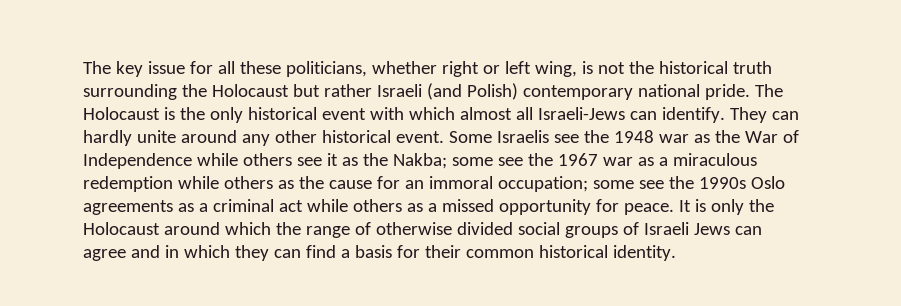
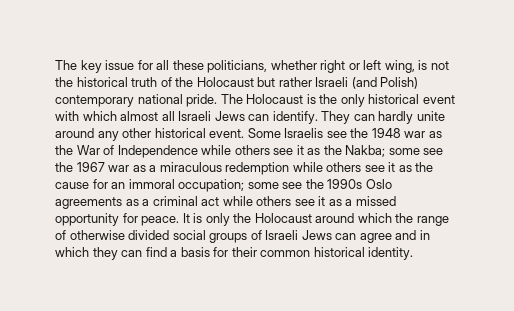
[83,84,177,100] surrounding -> [160,77,172,87] of
[537,107,625,120] Israeli-Jews -> [178,111,245,121] Israeli Jews
(273, 182) none -> [364,162,396,172] see it
(402, 205) none -> [294,196,326,206] see it

